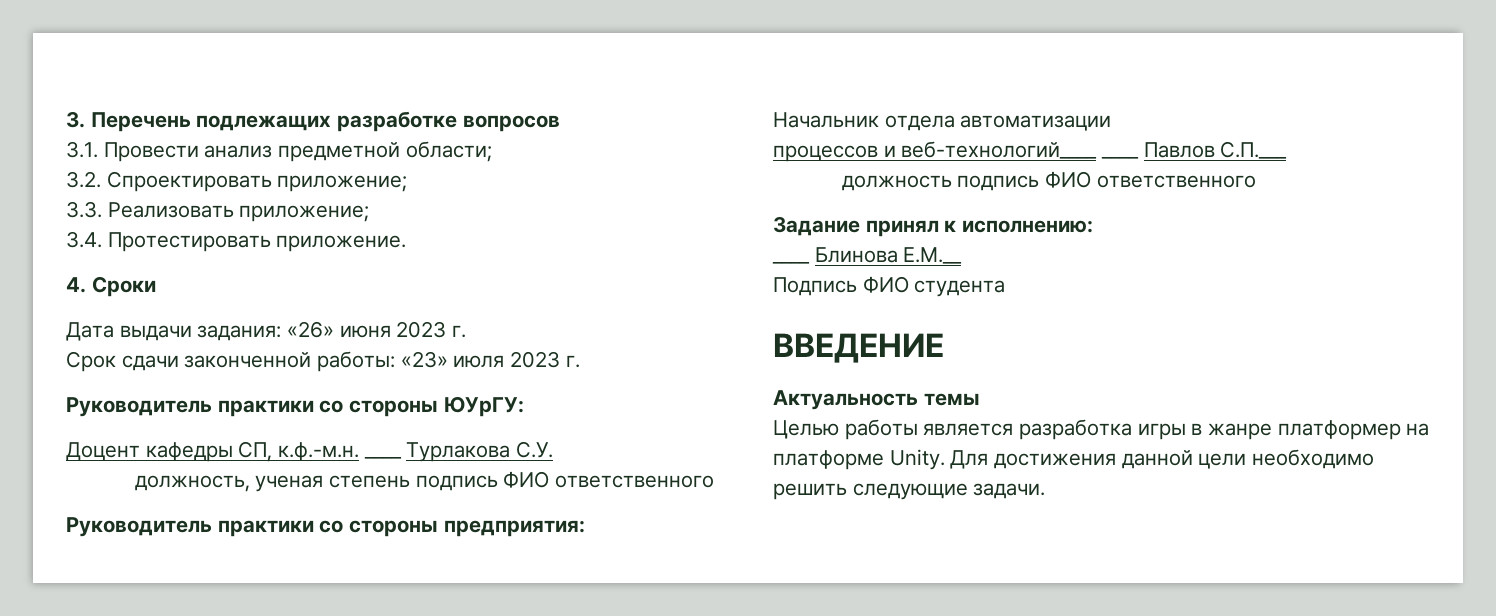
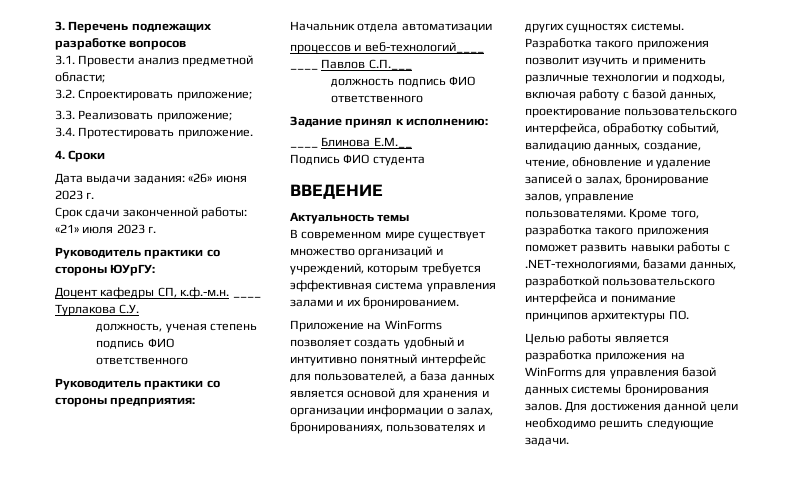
[400,351,448,368] «23» -> [55,224,79,233] «21»
[773,419,1430,440] [773,449,945,470] Целью работы является разработка игры в жанре платформер на платформе Unity. -> [290,229,487,241] [290,246,443,258] [290,263,481,275] [290,280,496,292] [290,297,460,309] [290,320,442,332] [290,337,465,349] [290,354,486,366] [290,371,495,382] [290,388,489,400] [290,405,494,417] [290,422,485,434] [525,23,684,33] [525,38,709,50] [525,57,707,67] [525,74,726,84] [525,89,716,101] [525,108,738,118] [525,123,719,135] [525,142,701,151] [525,157,712,169] [525,174,710,186] [525,193,635,203] [525,208,699,220] [525,225,709,237] [525,242,730,254] [525,259,736,270] [525,276,716,288] [525,293,676,305] [525,310,689,322] [525,333,669,345] [525,350,685,362] [525,367,717,379] [525,384,709,396] [525,403,562,411] В современном мире существует множество организаций и учреждений, которым требуется эффективная система управления залами и их бронированием. // Приложение на WinForms позволяет создать удобный и интуитивно понятный интерфейс для пользователей, а база данных является основой для хранения и организации информации о залах, бронированиях, пользователях и других сущностях системы. Разработка такого приложения позволит изучить и применить различные технологии и подходы, включая работу с базой данных, проектирование пользовательского интерфейса, обработку событий, валидацию данных, создание, чтение, обновление и удаление записей о залах, бронирование залов, управление пользователями. Кроме того, разработка такого приложения поможет развить навыки работы с .NET-технологиями, базами данных, разработкой пользовательского интерфейса и понимание принципов архитектуры ПО. // Целью работы является разработка приложения на WinForms для управления базой данных системы бронирования залов.

